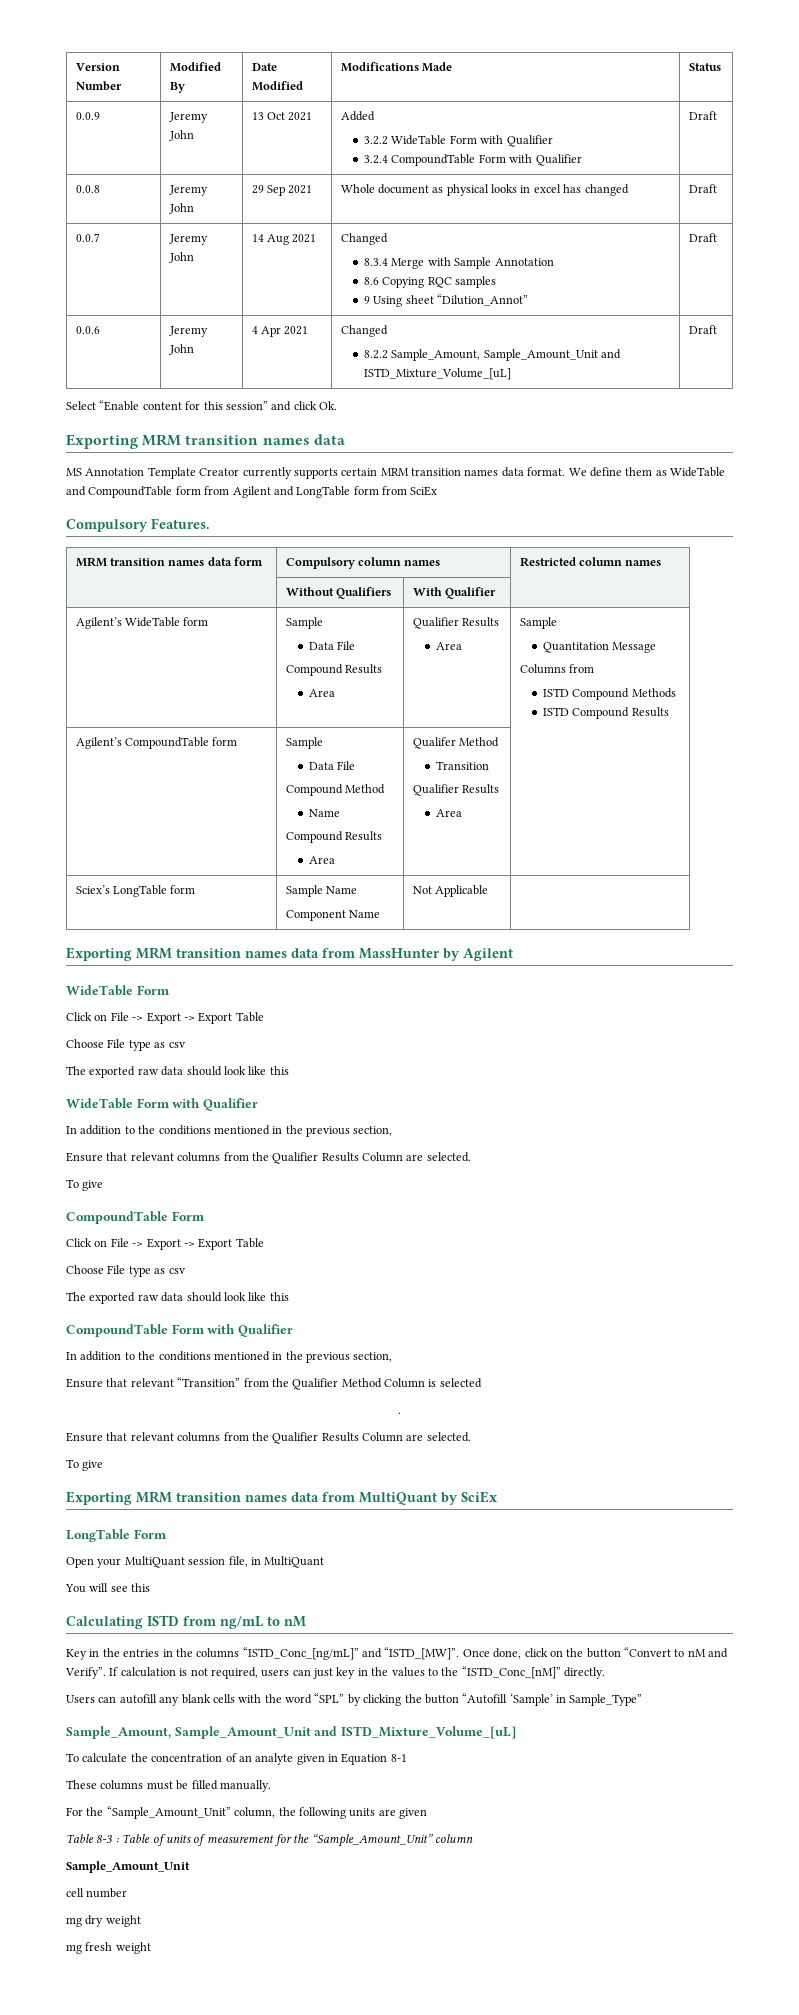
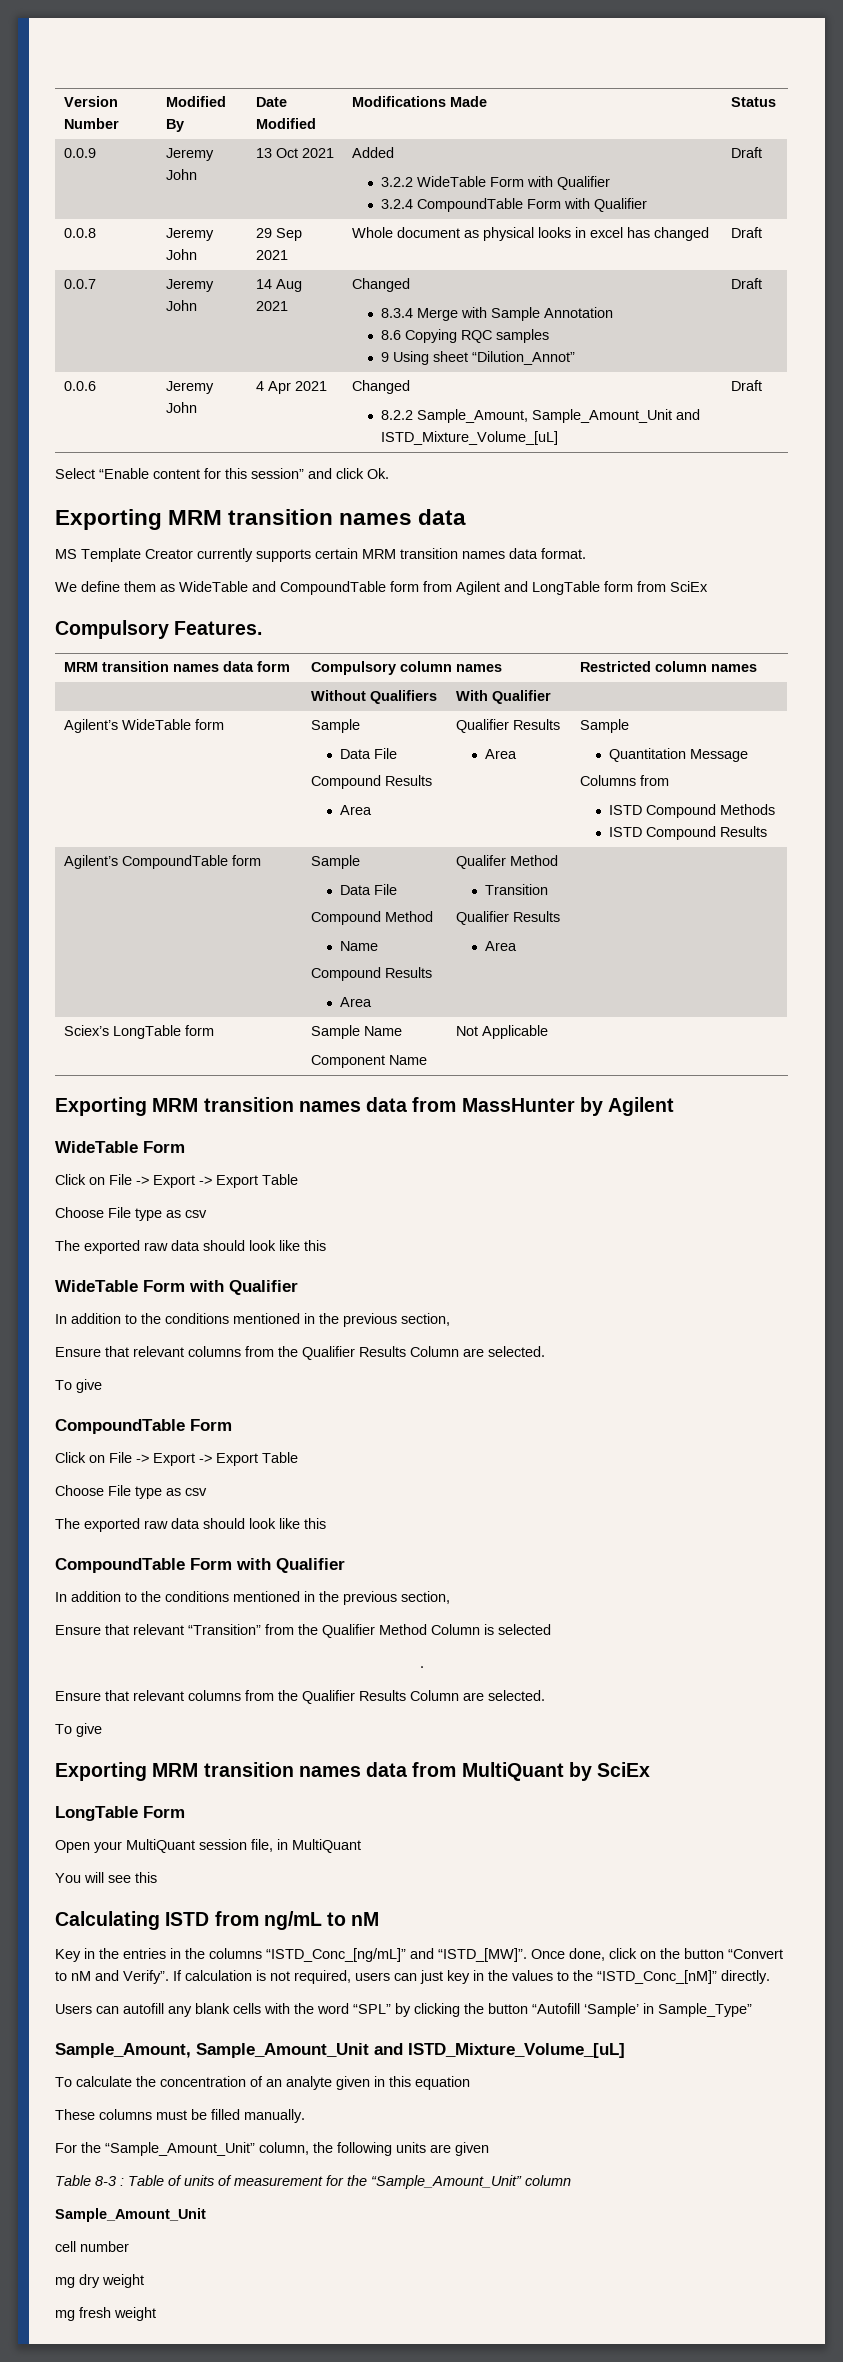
[85,468,145,476] Annotation -> (77, 554) none
(566, 471) none -> (586, 553) //
[341,1753,407,1765] Equation 8-1 -> [389,2076,470,2090] this equation

